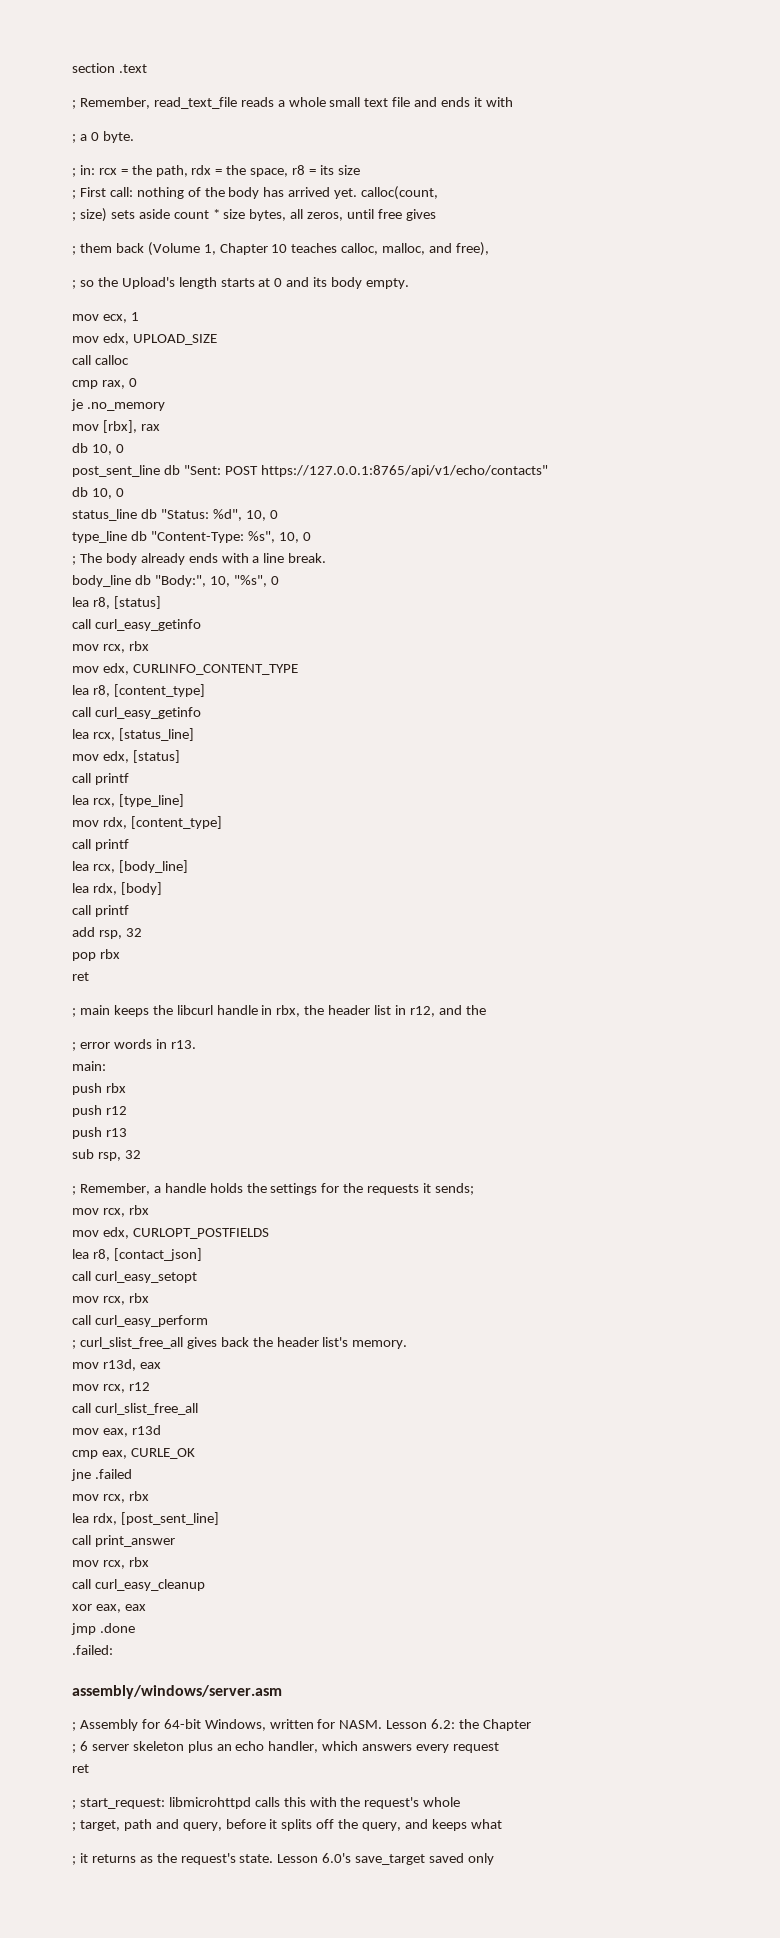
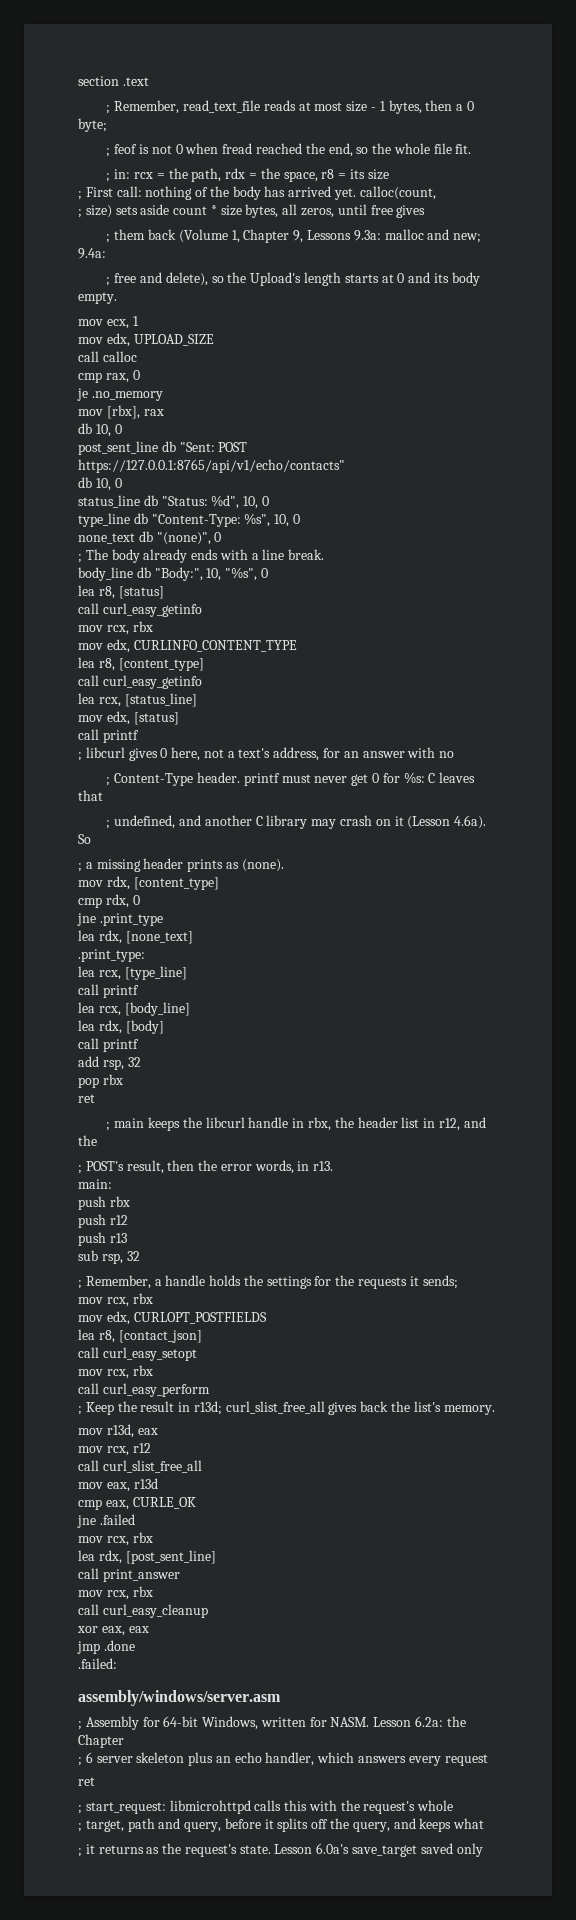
[277,97,513,107] [72,131,134,143] a whole small text file and ends it with // ; a 0 byte. -> [298,100,474,114] [78,118,107,132] [106,143,472,157] at most size - 1 bytes, then a 0 byte; // ; feof is not 0 when fread reached the end, so the whole file fit.
[271,242,490,256] [72,280,76,289] 10 teaches calloc, malloc, and free), // ; -> [293,229,482,243] [78,248,106,259] [106,272,208,286] 9, Lessons 9.3a: malloc and new; 9.4a: // ; free and delete),
(311, 536) none -> [78,531,222,545] // none_text db "(none)", 0
[72,794,184,807] [72,816,222,829] lea rcx, [type_line] // mov rdx, [content_type] -> [78,747,455,761] [106,772,476,786] [78,790,103,801] [106,815,487,829] [78,834,91,844] [78,858,284,872] [78,876,219,890] [78,894,140,908] [77,913,163,926] [78,930,193,944] [78,949,145,962] [78,966,187,980] ; libcurl gives 0 here, not a text's address, for an answer with no // ; Content-Type header. printf must never get 0 for %s: C leaves that // ; undefined, and another C library may crash on it (Lesson 4.6a). So // ; a missing header prints as (none). // mov rdx, [content_type] // cmp rdx, 0 // jne .print_type // lea rdx, [none_text] // .print_type: // lea rcx, [type_line]
[79,1039,152,1049] error words -> [85,1160,294,1174] POST's result, then the error words,
(76, 1344) none -> [85,1401,222,1415] Keep the result in r13d;
[276,1337,319,1347] header -> (411, 1406) none
[431,1719,456,1729] 6.2: -> [415,1716,444,1727] 6.2a:
[322,1853,352,1863] 6.0's -> [316,1843,350,1854] 6.0a's

